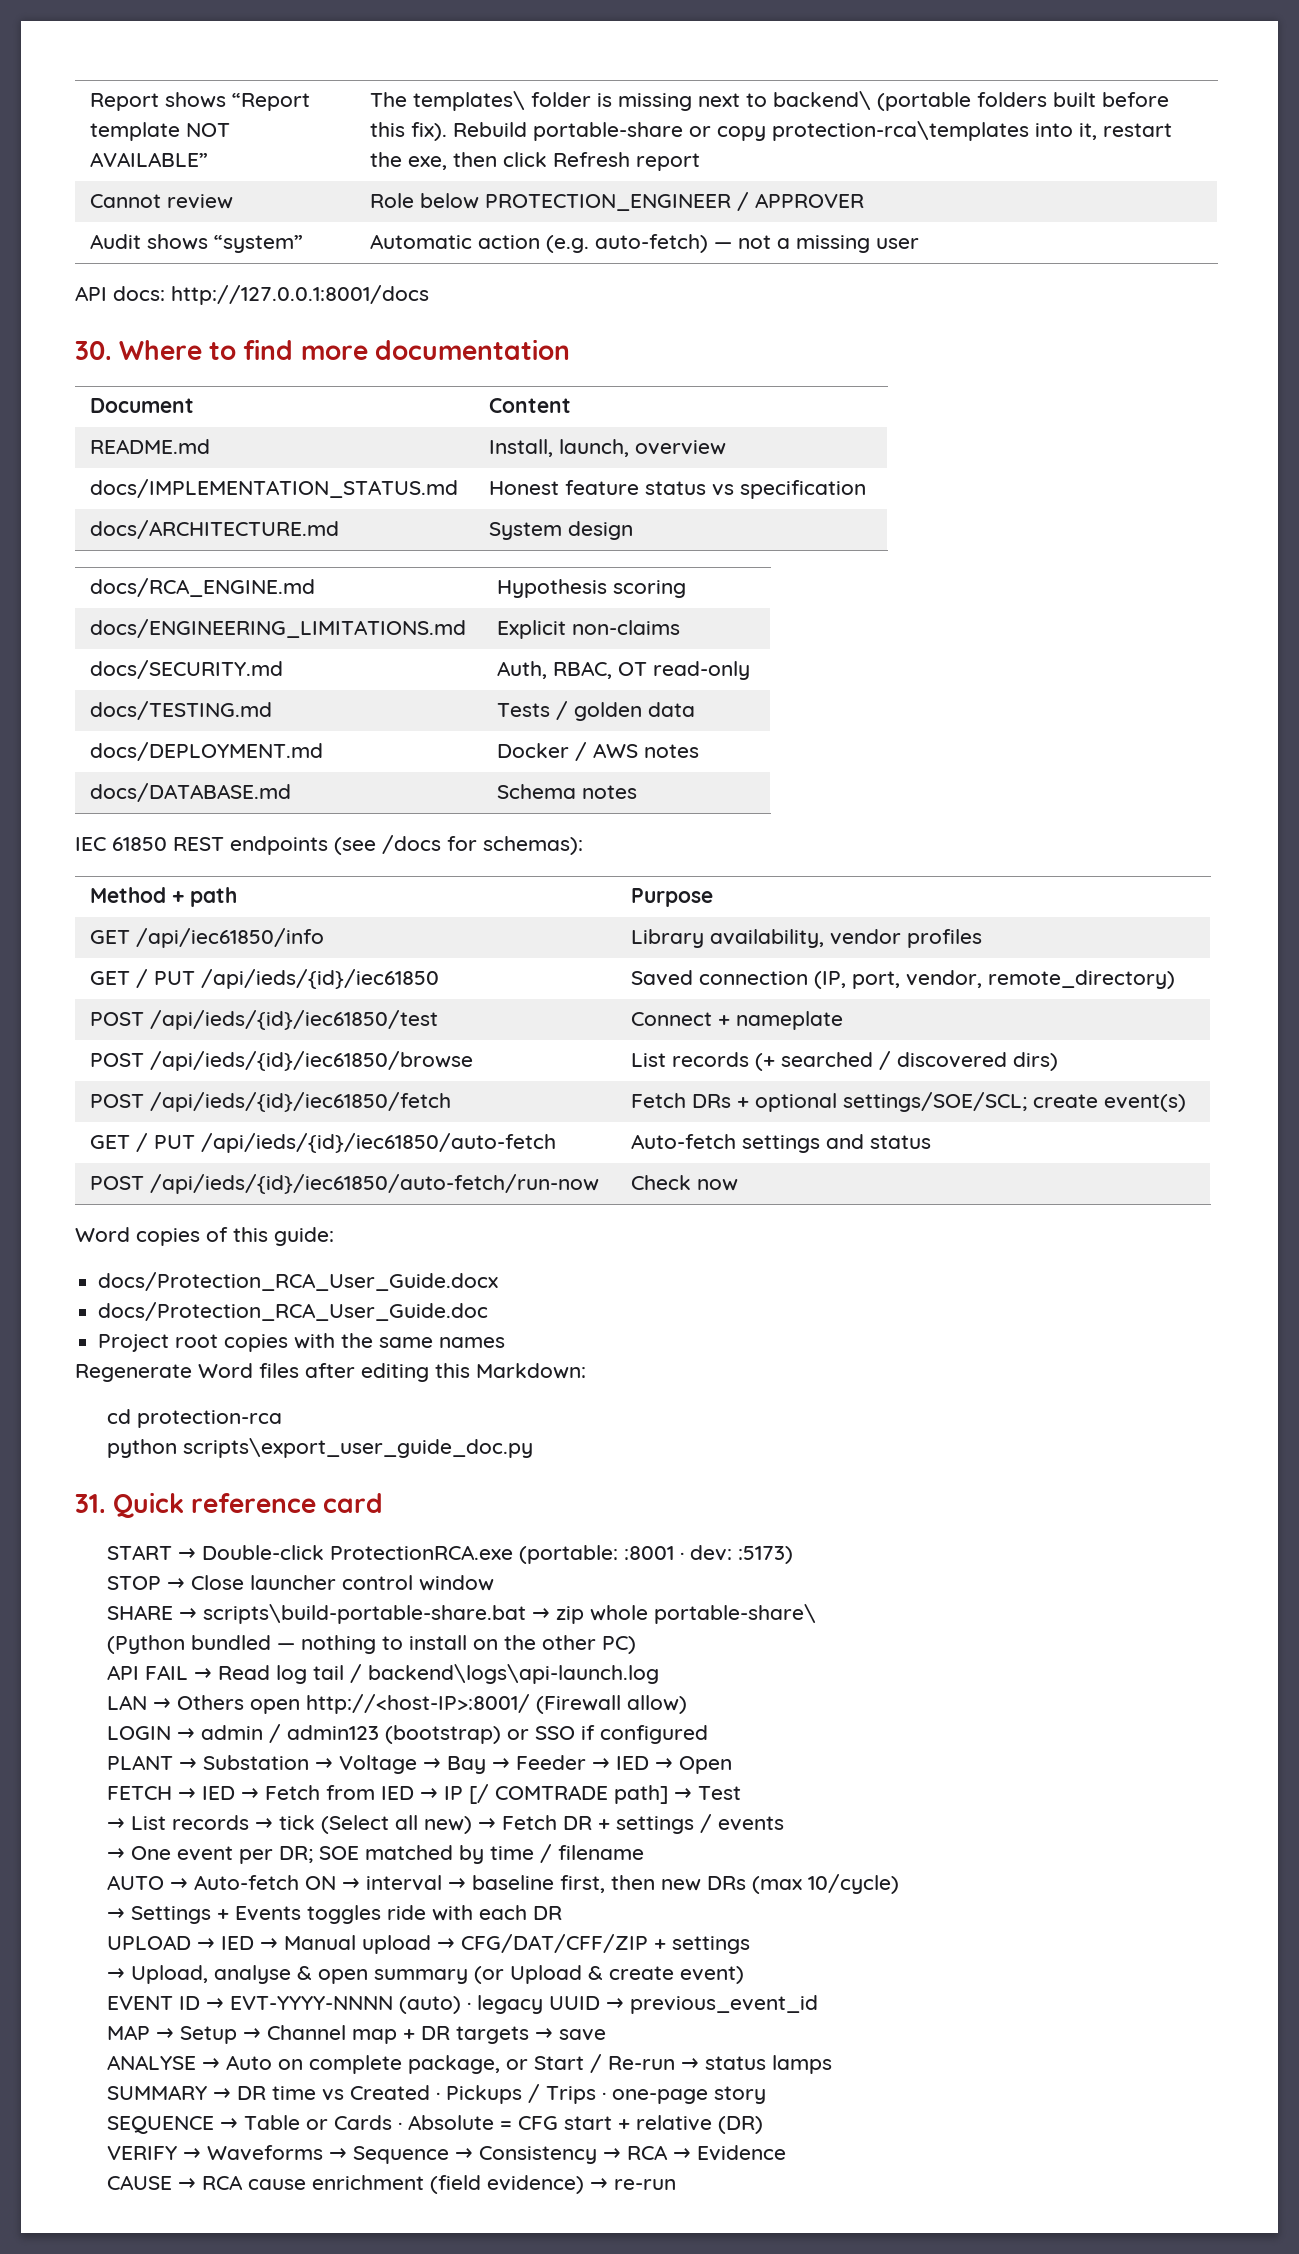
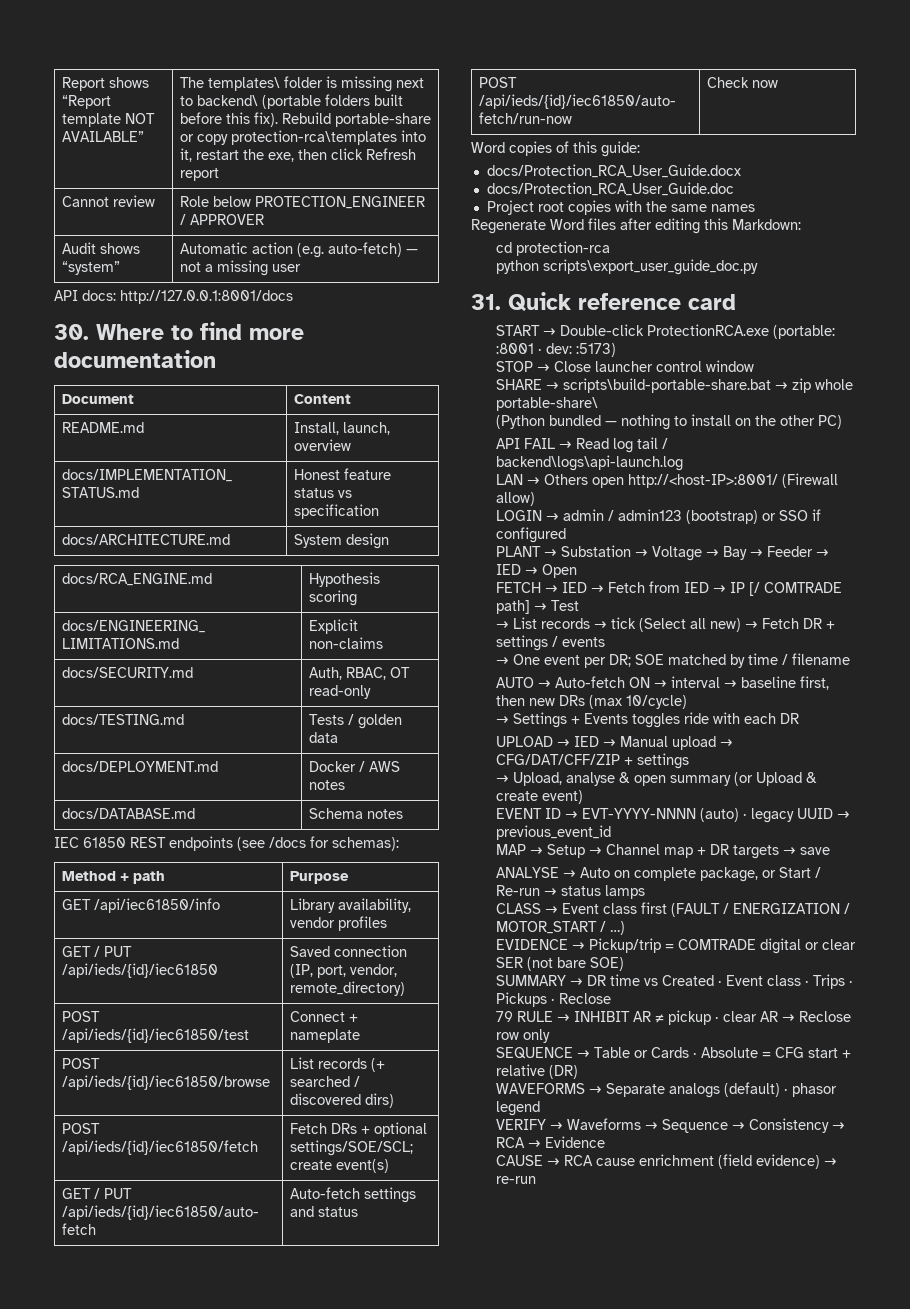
(833, 2064) none -> [496,902,851,917] [496,921,626,935] [496,938,857,954] [496,957,625,971] // CLASS → Event class first (FAULT / ENERGIZATION / MOTOR_START / …) // EVIDENCE → Pickup/trip = COMTRADE digital or clear SER (not bare SOE)
[446,2084,767,2104] Pickups / Trips · one-page story -> [726,974,854,989] [496,992,612,1007] [496,1010,852,1025] [496,1029,551,1043] Event class · Trips · Pickups · Reclose // 79 RULE → INHIBIT AR ≠ pickup · clear AR → Reclose row only
(764, 2125) none -> [496,1082,838,1098] [496,1101,541,1116] // WAVEFORMS → Separate analogs (default) · phasor legend

